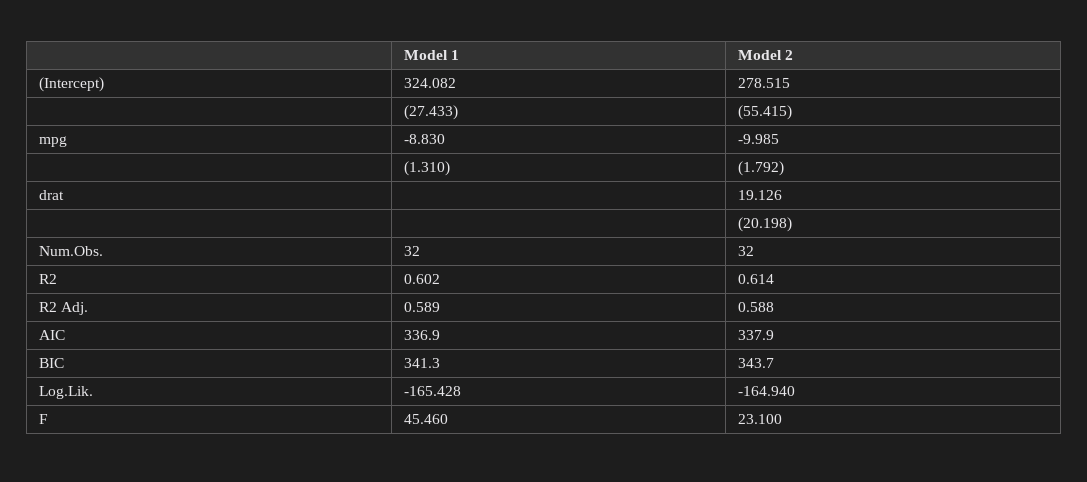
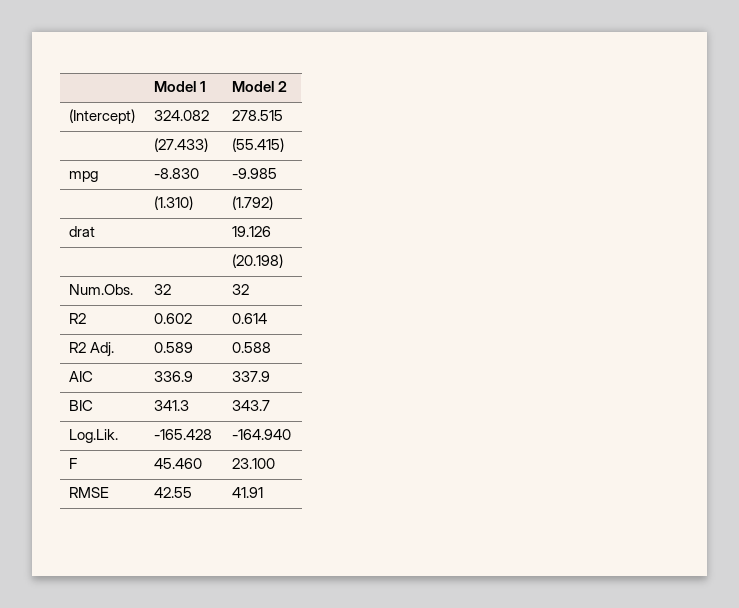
(783, 419) none -> [69,487,110,498] [154,487,193,498] [232,487,264,498] // RMSE | 42.55 | 41.91

